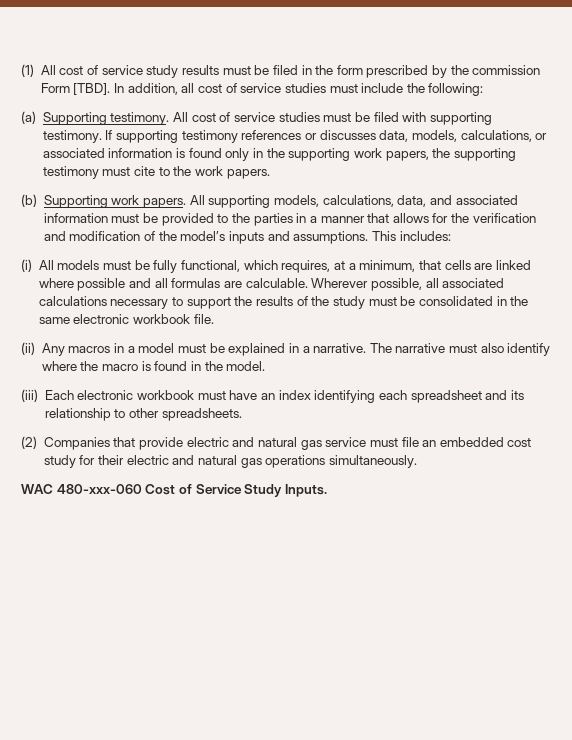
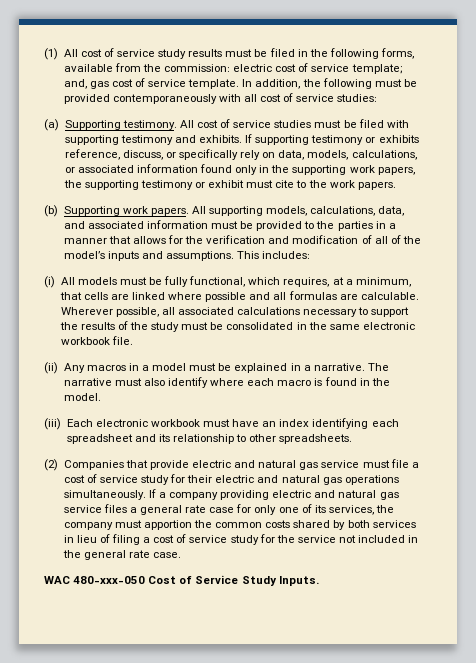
[336,65,541,78] [40,83,484,96] form prescribed by the commission Form [TBD]. In addition, all cost of service studies must include the following: -> [329,48,415,59] [63,63,402,74] [63,78,417,89] [63,93,378,104] following forms, available from the commission: electric cost of service template; and, gas cost of service template. In addition, the following must be provided contemporaneously with all cost of service studies:
[42,130,376,143] testimony. If supporting testimony references or discusses -> [120,134,419,145] [64,149,276,160] testimony and exhibits. If supporting testimony or exhibits reference, discuss, or specifically rely on
[176,148,186,158] is -> (198, 168) none
(99, 172) none -> [195,180,245,188] or exhibit
(156, 236) none -> [374,235,401,244] all of
[80,361,99,371] the -> [247,378,275,386] each
[422,437,532,447] an embedded cost -> [411,462,419,468] [63,474,138,483] a cost of service
(417, 461) none -> [148,489,399,500] [63,504,395,515] [63,520,416,530] [63,534,419,545] [62,550,182,560] If a company providing electric and natural gas service files a general rate case for only one of its services, the company must apportion the common costs shared by both services in lieu of filing a cost of service study for the service not included in the general rate case.
[56,484,142,494] 480-xxx-060 -> [73,576,146,584] 480-xxx-050

